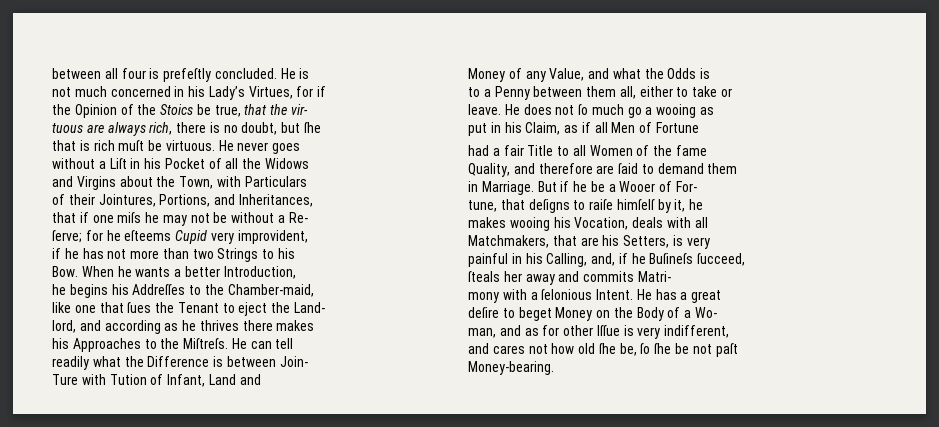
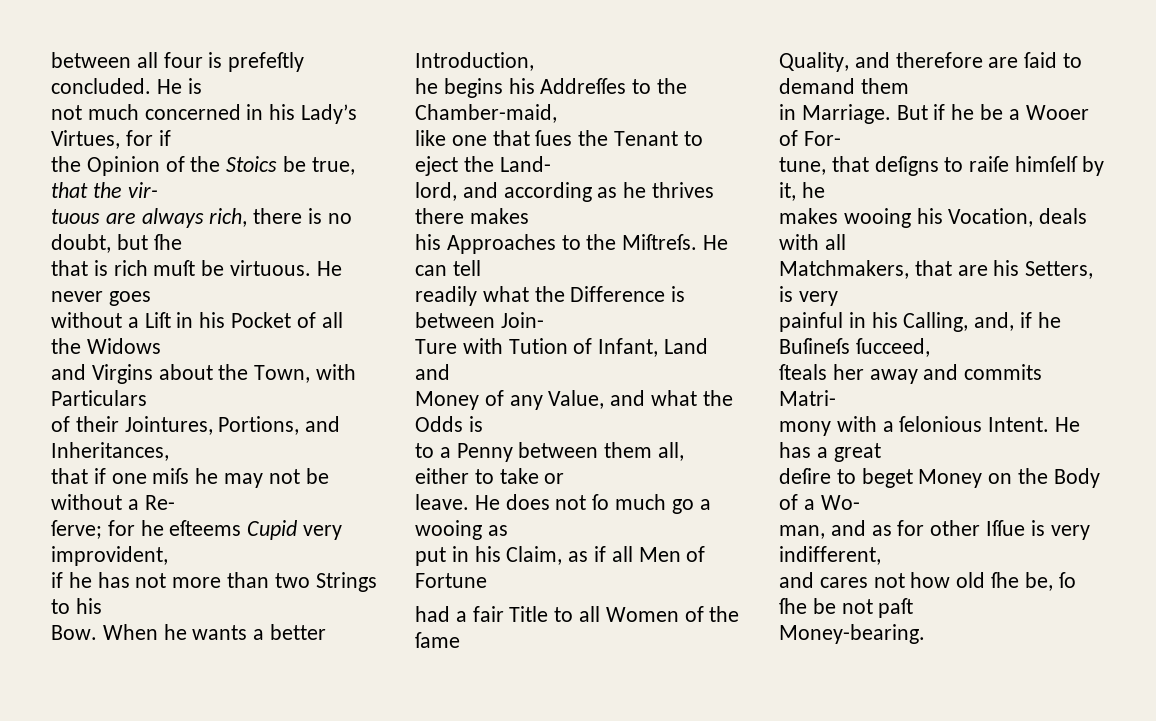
[676,145,708,156] fame -> [415,632,460,648] ſame

